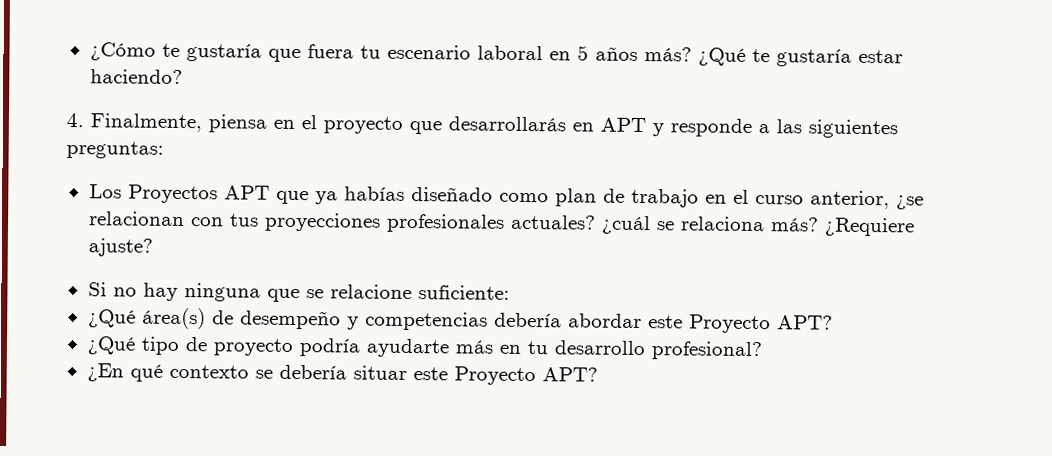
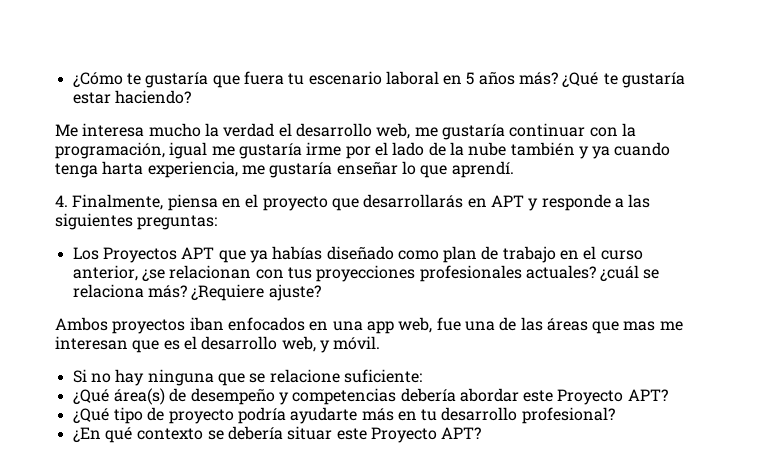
(183, 76) none -> [55,123,636,140] [55,142,671,159] [55,161,514,178] // Me interesa mucho la verdad el desarrollo web, me gustaría continuar con la programación, igual me gustaría irme por el lado de la nube también y ya cuando tenga harta experiencia, me gustaría enseñar lo que aprendí.
(153, 247) none -> [55,317,683,334] [55,336,381,353] // Ambos proyectos iban enfocados en una app web, fue una de las áreas que mas me interesan que es el desarrollo web, y móvil.

